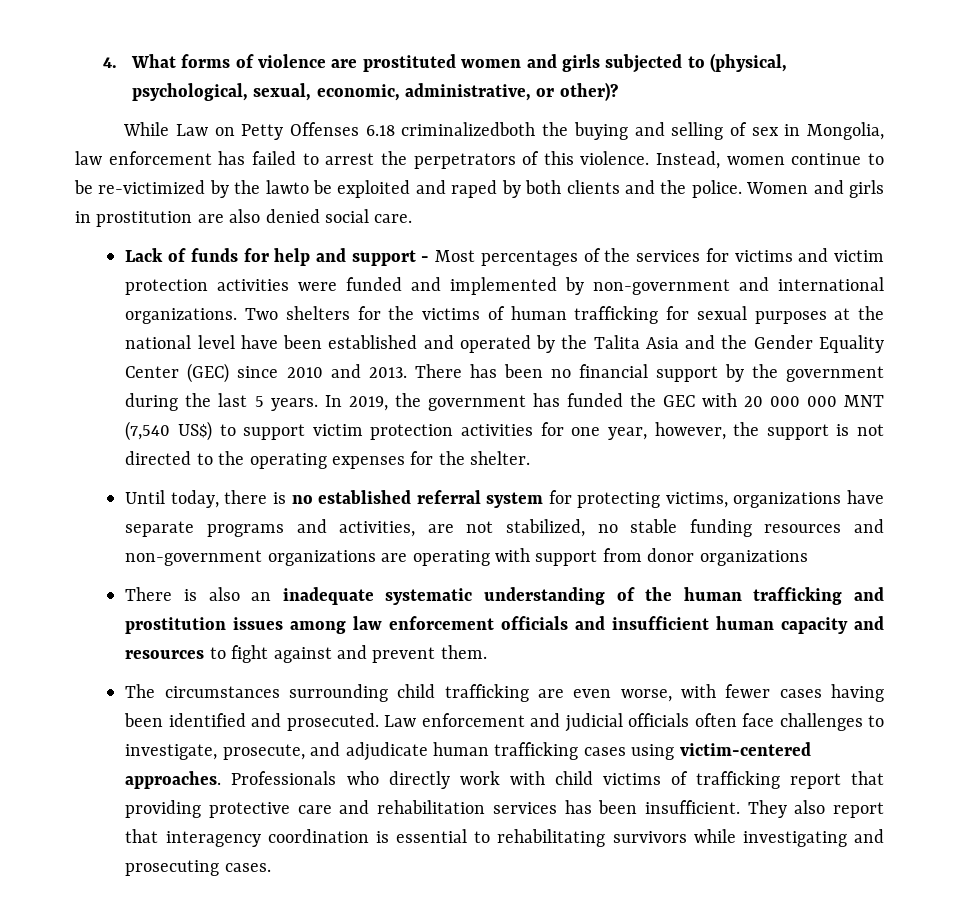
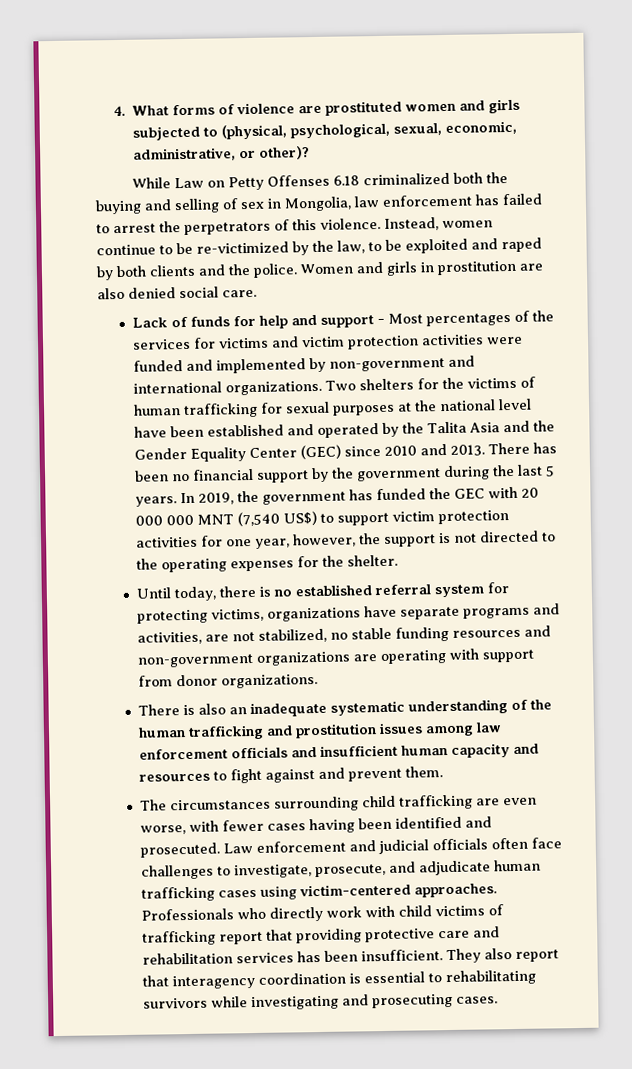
[401,122,536,136] criminalizedboth -> [362,172,483,186] criminalized both
[265,180,309,194] lawto -> [337,240,382,254] law, to
[699,550,808,566] organizations -> [221,673,319,689] organizations.

